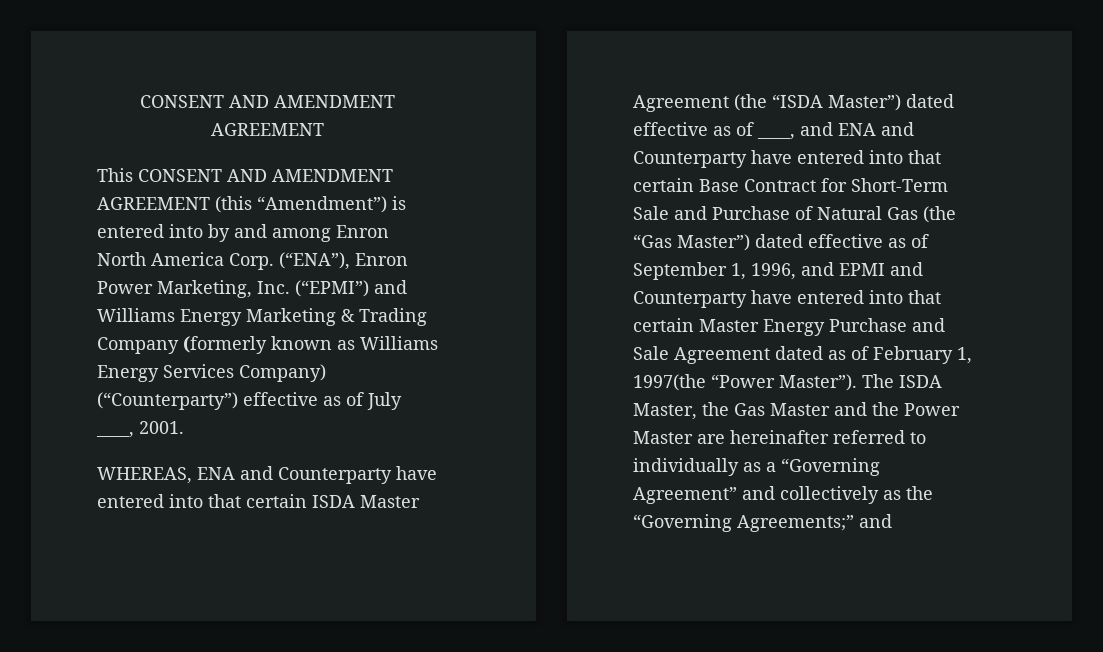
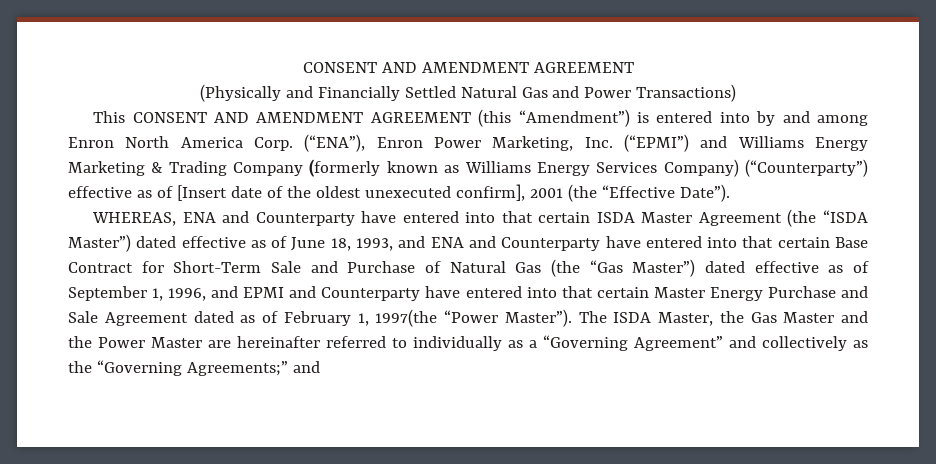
[140,95,395,108] [211,123,324,136] CONSENT AND AMENDMENT AGREEMENT -> [302,62,634,73] [199,84,737,102] CONSENT AND AMENDMENT AGREEMENT // (Physically and Financially Settled Natural Gas and Power Transactions)
[367,392,402,410] [96,421,184,438] July ____, 2001. -> [176,184,730,202] [Insert date of the oldest unexecuted confirm], 2001 (the “Effective Date”).
[757,134,795,140] ____, -> [291,237,394,251] June 18, 1993,

